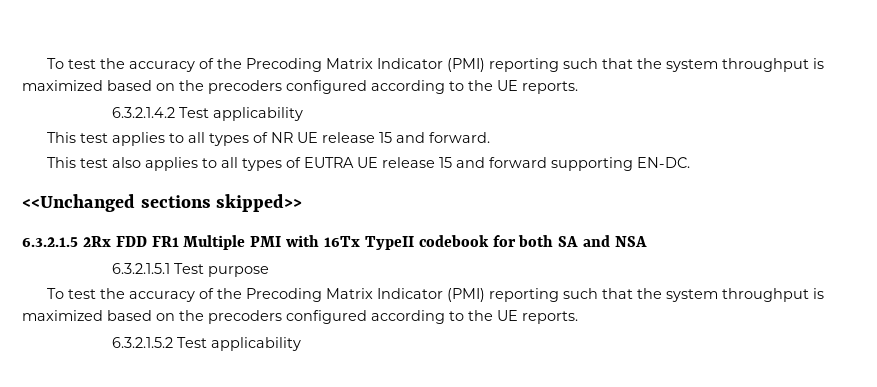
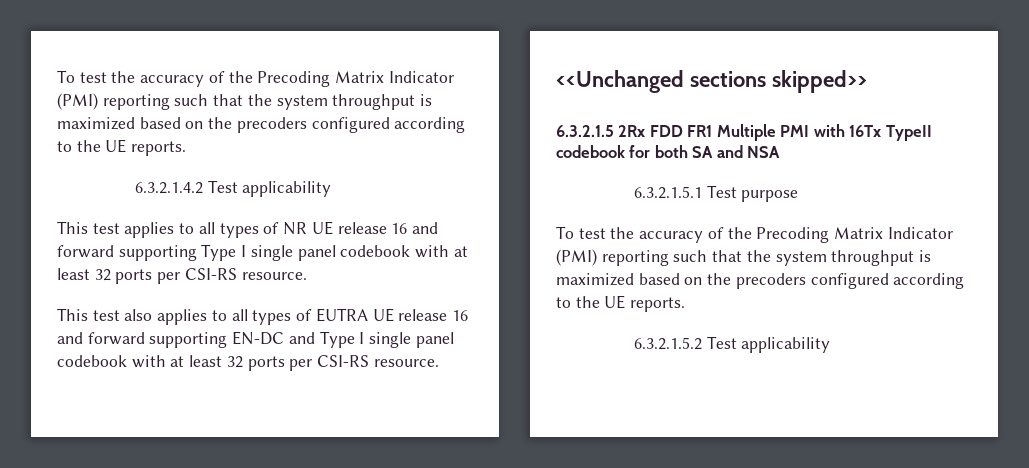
[378,132,490,143] 15 and forward. -> [391,222,438,234] [57,244,468,261] [57,268,307,284] 16 and forward supporting Type I single panel codebook with at least 32 ports per CSI-RS resource.
[438,157,690,171] 15 and forward supporting EN-DC. -> [451,310,468,321] [57,331,454,348] [57,355,439,371] 16 and forward supporting EN-DC and Type I single panel codebook with at least 32 ports per CSI-RS resource.

